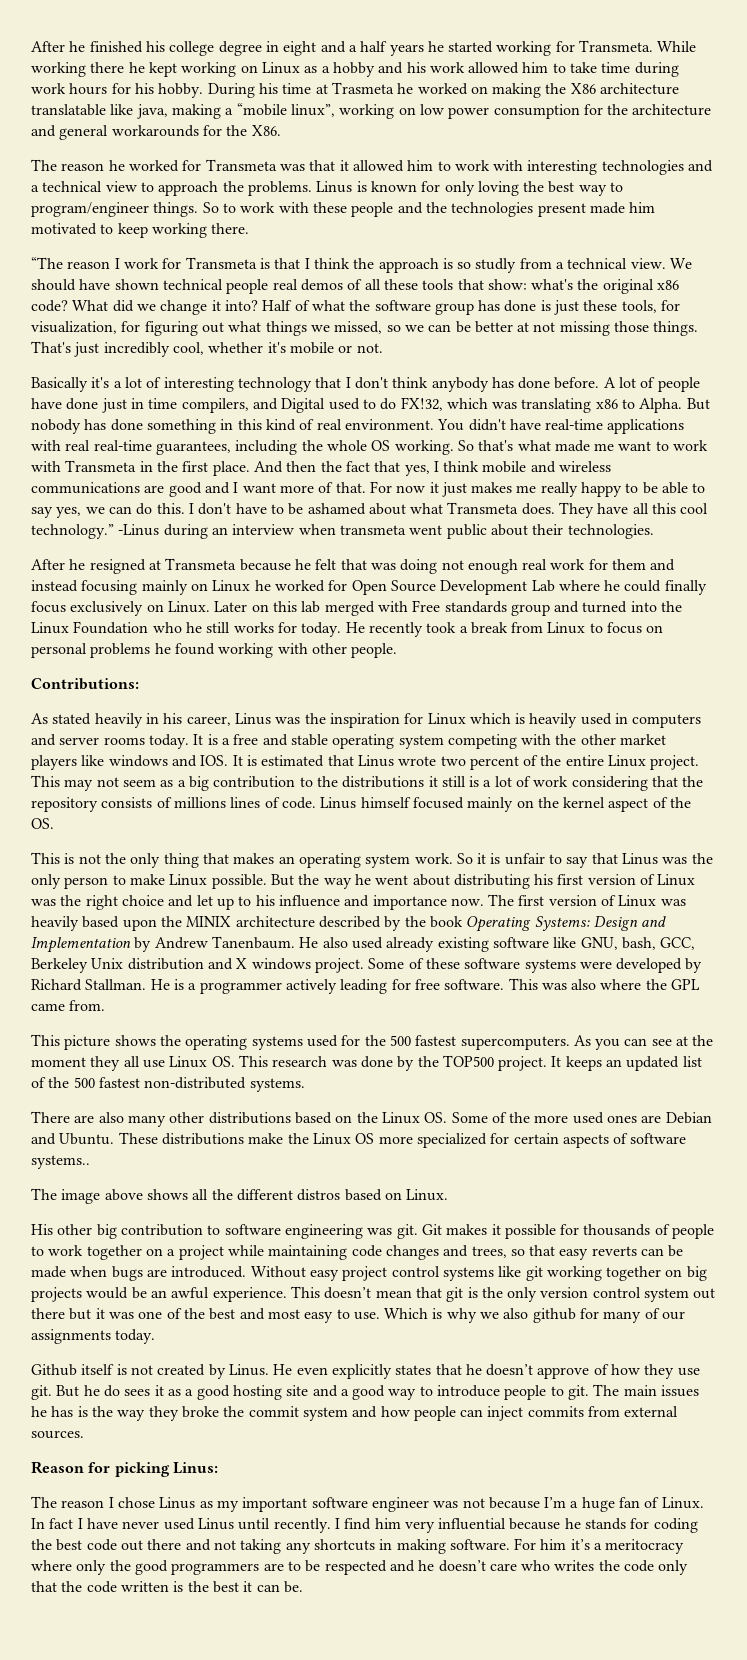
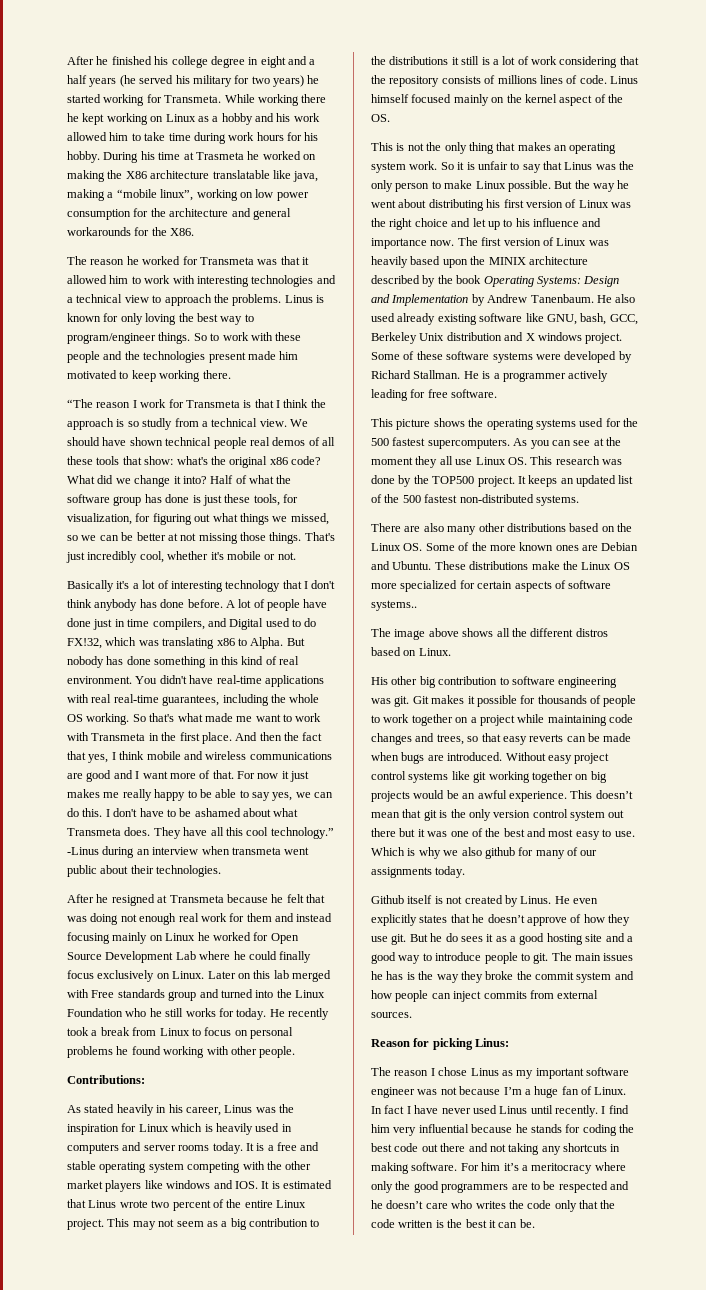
(424, 50) none -> [119,75,304,87] (he served his military for two years)
[508,978,701,990] [31,1000,106,1011] This was also where the GPL came from. -> (498, 393) none
[572,1112,604,1124] used -> [519,542,554,551] known

